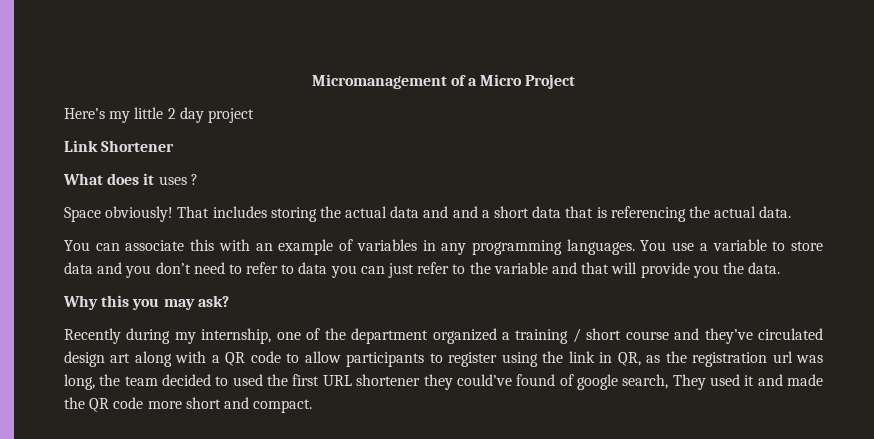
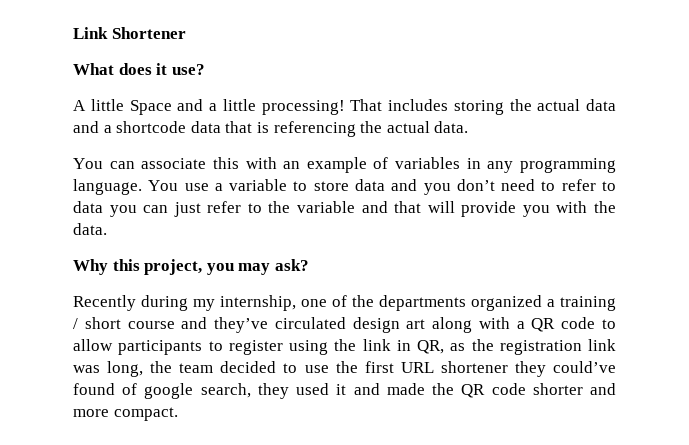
[311,74,576,89] [64,107,254,123] Micromanagement of a Micro Project // Here’s my little 2 day project // -> (73, 33) none
[158,174,198,185] [64,206,174,222] uses ? // Space obviously! -> [171,64,205,75] [73,99,345,115] use? // A little Space and a little processing!
[452,206,530,218] and a short -> [103,121,187,133] a shortcode
[566,239,635,255] languages. -> [73,179,142,195] language.
(719, 271) none -> [556,201,588,213] with
(130, 301) none -> [144,259,203,275] project,
[351,328,429,344] department -> [379,295,466,311] departments
[772,351,793,363] url -> [588,339,616,351] link
[232,374,263,386] used -> [304,365,329,373] use
[672,374,706,390] They -> [257,383,289,399] they
[147,397,249,409] more short and -> [532,383,616,395] [73,409,109,417] shorter and more

